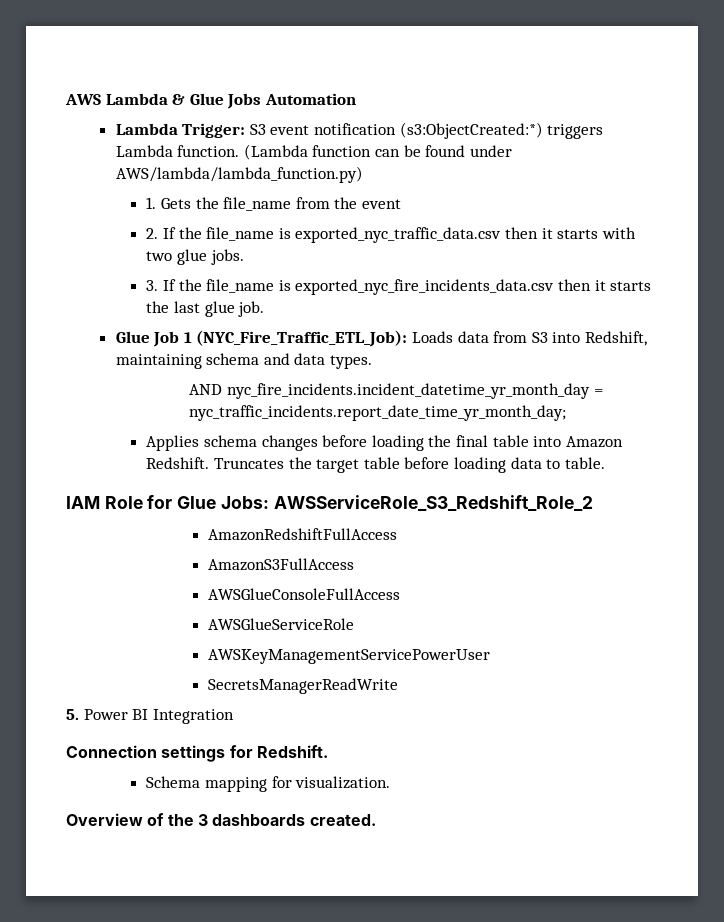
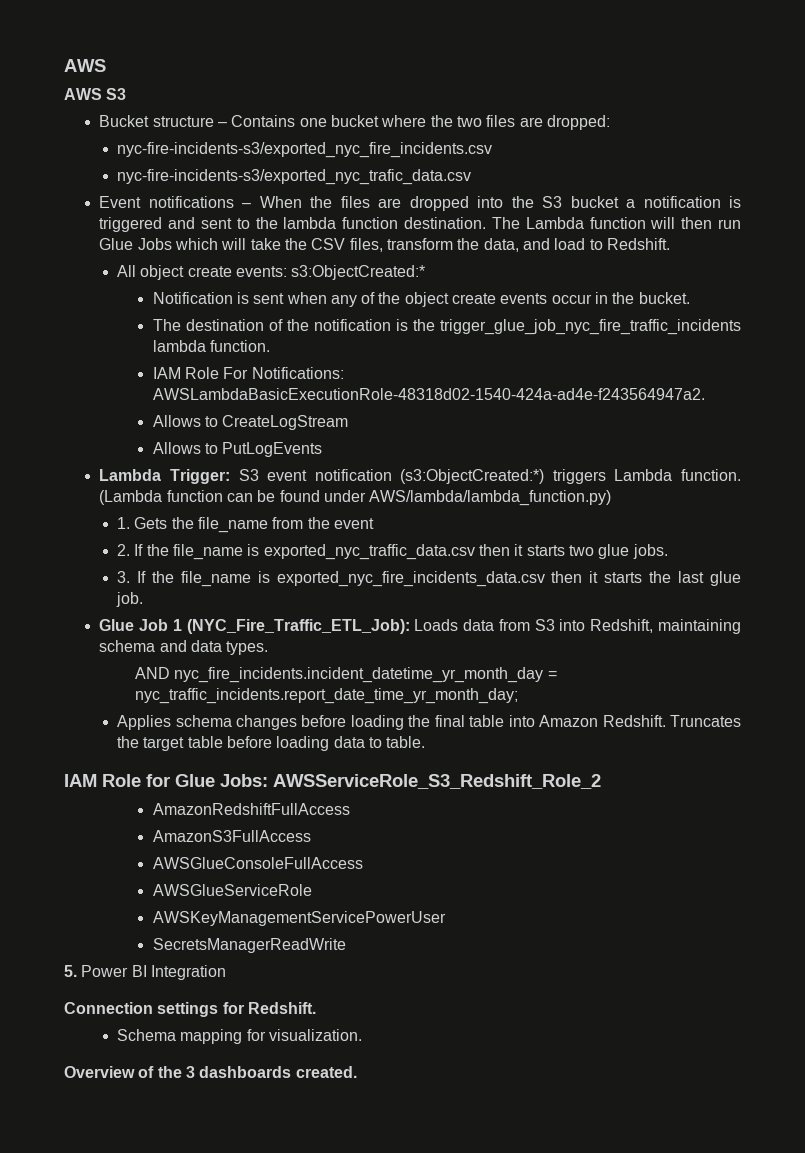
[65,93,356,109] AWS Lambda & Glue Jobs Automation -> [64,59,106,72] [64,88,127,100] [99,115,610,130] [117,142,493,158] [117,169,472,185] [99,196,742,211] [99,217,741,232] [99,238,670,252] [117,265,426,280] [152,292,690,307] [152,319,741,335] [152,340,270,352] [152,367,344,379] [152,388,705,400] [152,415,349,430] [152,442,323,457] AWS // AWS S3 // Bucket structure – Contains one bucket where the two files are dropped: // nyc-fire-incidents-s3/exported_nyc_fire_incidents.csv // nyc-fire-incidents-s3/exported_nyc_trafic_data.csv // Event notifications – When the files are dropped into the S3 bucket a notification is triggered and sent to the lambda function destination. The Lambda function will then run Glue Jobs which will take the CSV files, transform the data, and load to Redshift. // All object create events: s3:ObjectCreated:* // Notification is sent when any of the object create events occur in the bucket. // The destination of the notification is the trigger_glue_job_nyc_fire_traffic_incidents lambda function. // IAM Role For Notifications: AWSLambdaBasicExecutionRole-48318d02-1540-424a-ad4e-f243564947a2. // Allows to CreateLogStream // Allows to PutLogEvents
[601,227,636,239] with -> (565, 550) none

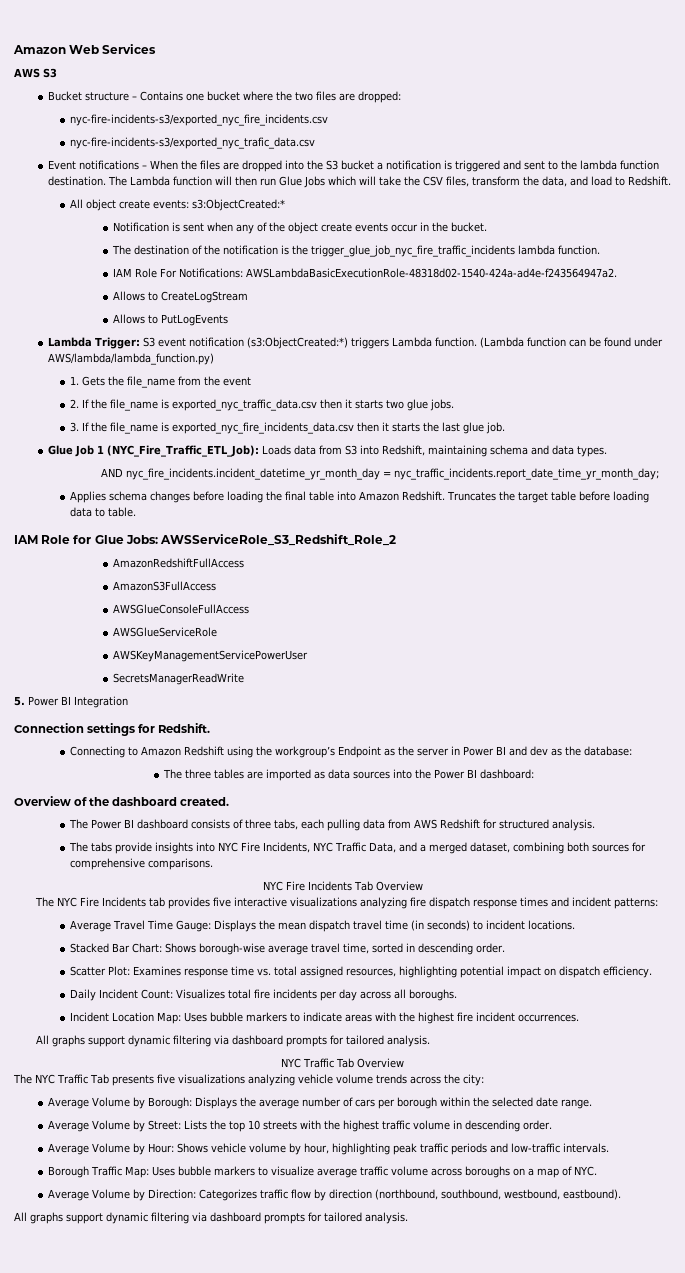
[64,59,106,72] AWS -> [13,44,157,54] Amazon Web Services
[117,1029,363,1044] Schema mapping for visualization. -> [69,746,632,758] [162,769,534,781] Connecting to Amazon Redshift using the workgroup’s Endpoint as the server in Power BI and dev as the database: // The three tables are imported as data sources into the Power BI dashboard:
[185,1066,292,1078] 3 dashboards -> [112,797,178,806] dashboard
(357, 1072) none -> [68,819,595,831] [68,842,646,854] [69,858,213,870] [262,881,423,891] [34,897,658,909] [69,920,575,932] [69,943,505,955] [69,966,652,978] [69,989,457,1001] [69,1012,579,1024] [35,1035,430,1047] [280,1058,405,1068] [13,1074,484,1086] [47,1097,592,1109] [47,1120,552,1132] [47,1143,609,1155] [47,1166,597,1178] [47,1189,621,1201] [14,1212,408,1224] // The Power BI dashboard consists of three tabs, each pulling data from AWS Redshift for structured analysis. // The tabs provide insights into NYC Fire Incidents, NYC Traffic Data, and a merged dataset, combining both sources for comprehensive comparisons. // NYC Fire Incidents Tab Overview // The NYC Fire Incidents tab provides five interactive visualizations analyzing fire dispatch response times and incident patterns: // Average Travel Time Gauge: Displays the mean dispatch travel time (in seconds) to incident locations. // Stacked Bar Chart: Shows borough-wise average travel time, sorted in descending order. // Scatter Plot: Examines response time vs. total assigned resources, highlighting potential impact on dispatch efficiency. // Daily Incident Count: Visualizes total fire incidents per day across all boroughs. // Incident Location Map: Uses bubble markers to indicate areas with the highest fire incident occurrences. // All graphs support dynamic filtering via dashboard prompts for tailored analysis. // NYC Traffic Tab Overview // The NYC Traffic Tab presents five visualizations analyzing vehicle volume trends across the city: // Average Volume by Borough: Displays the average number of cars per borough within the selected date range. // Average Volume by Street: Lists the top 10 streets with the highest traffic volume in descending order. // Average Volume by Hour: Shows vehicle volume by hour, highlighting peak traffic periods and low-traffic intervals. // Borough Traffic Map: Uses bubble markers to visualize average traffic volume across boroughs on a map of NYC. // Average Volume by Direction: Categorizes traffic flow by direction (northbound, southbound, westbound, eastbound). // All graphs support dynamic filtering via dashboard prompts for tailored analysis.

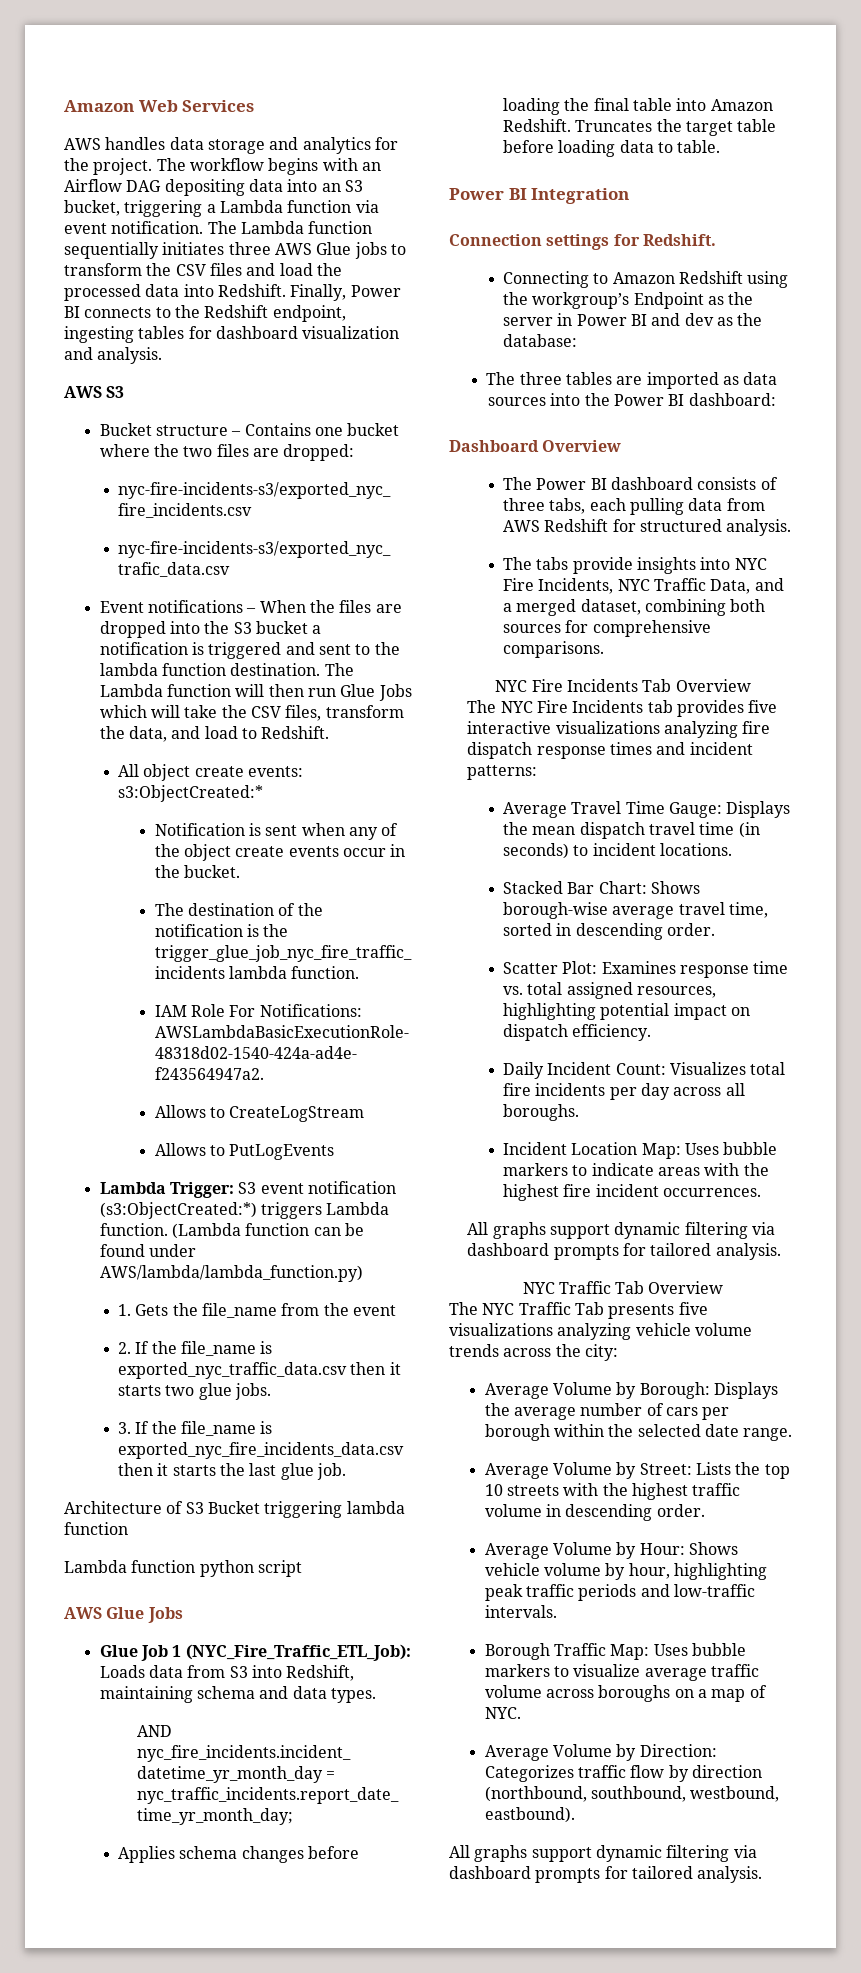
(157, 49) none -> [64,137,398,154] [64,158,381,175] [64,179,363,196] [64,200,379,217] [64,221,373,234] [64,242,406,259] [64,263,342,276] [64,284,401,301] [64,305,346,322] [64,326,400,343] [64,347,163,364] // AWS handles data storage and analytics for the project. The workflow begins with an Airflow DAG depositing data into an S3 bucket, triggering a Lambda function via event notification. The Lambda function sequentially initiates three AWS Glue jobs to transform the CSV files and load the processed data into Redshift. Finally, Power BI connects to the Redshift endpoint, ingesting tables for dashboard visualization and analysis.
(505, 428) none -> [64,1501,405,1518] [64,1522,128,1535] [64,1560,302,1577] [64,1607,183,1623] // Architecture of S3 Bucket triggering lambda function // Lambda function python script // AWS Glue Jobs
[14,534,397,546] [113,558,245,568] [113,581,217,591] [113,604,250,614] [113,627,218,637] [113,650,309,662] [113,673,245,685] [14,696,25,706] IAM Role for Glue Jobs: AWSServiceRole_S3_Redshift_Role_2 // AmazonRedshiftFullAccess // AmazonS3FullAccess // AWSGlueConsoleFullAccess // AWSGlueServiceRole // AWSKeyManagementServicePowerUser // SecretsManagerReadWrite // 5. -> (721, 146) none
[14,796,230,806] Overview of the dashboard created. -> [449,440,622,452] Dashboard Overview

